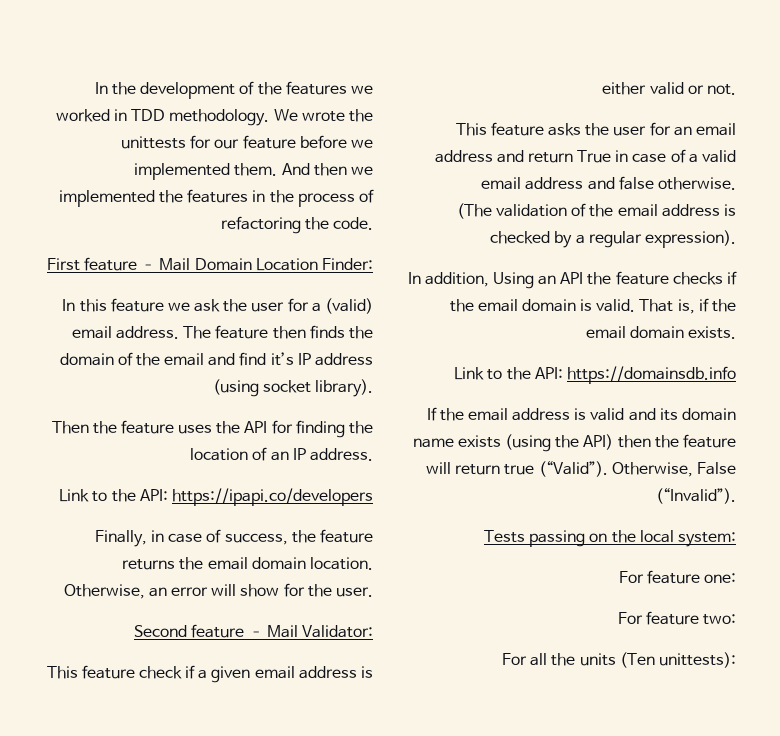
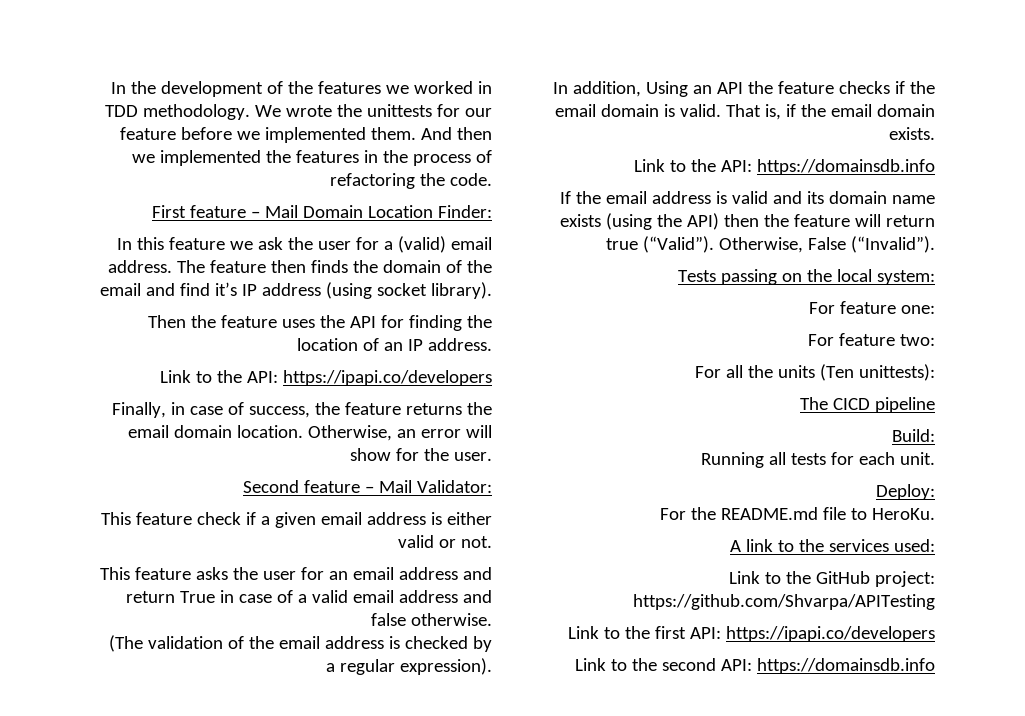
(736, 660) none -> [800,397,935,413] [892,429,935,442] [701,452,935,468] [876,484,935,500] [660,507,935,520] [730,539,935,552] [729,571,935,587] [633,594,935,610] [568,626,935,642] [575,658,935,674] // The CICD pipeline // Build: // Running all tests for each unit. // Deploy: // For the README.md file to HeroKu. // A link to the services used: // Link to the GitHub project: https://github.com/Shvarpa/APITesting // Link to the first API: https://ipapi.co/developers // Link to the second API: https://domainsdb.info

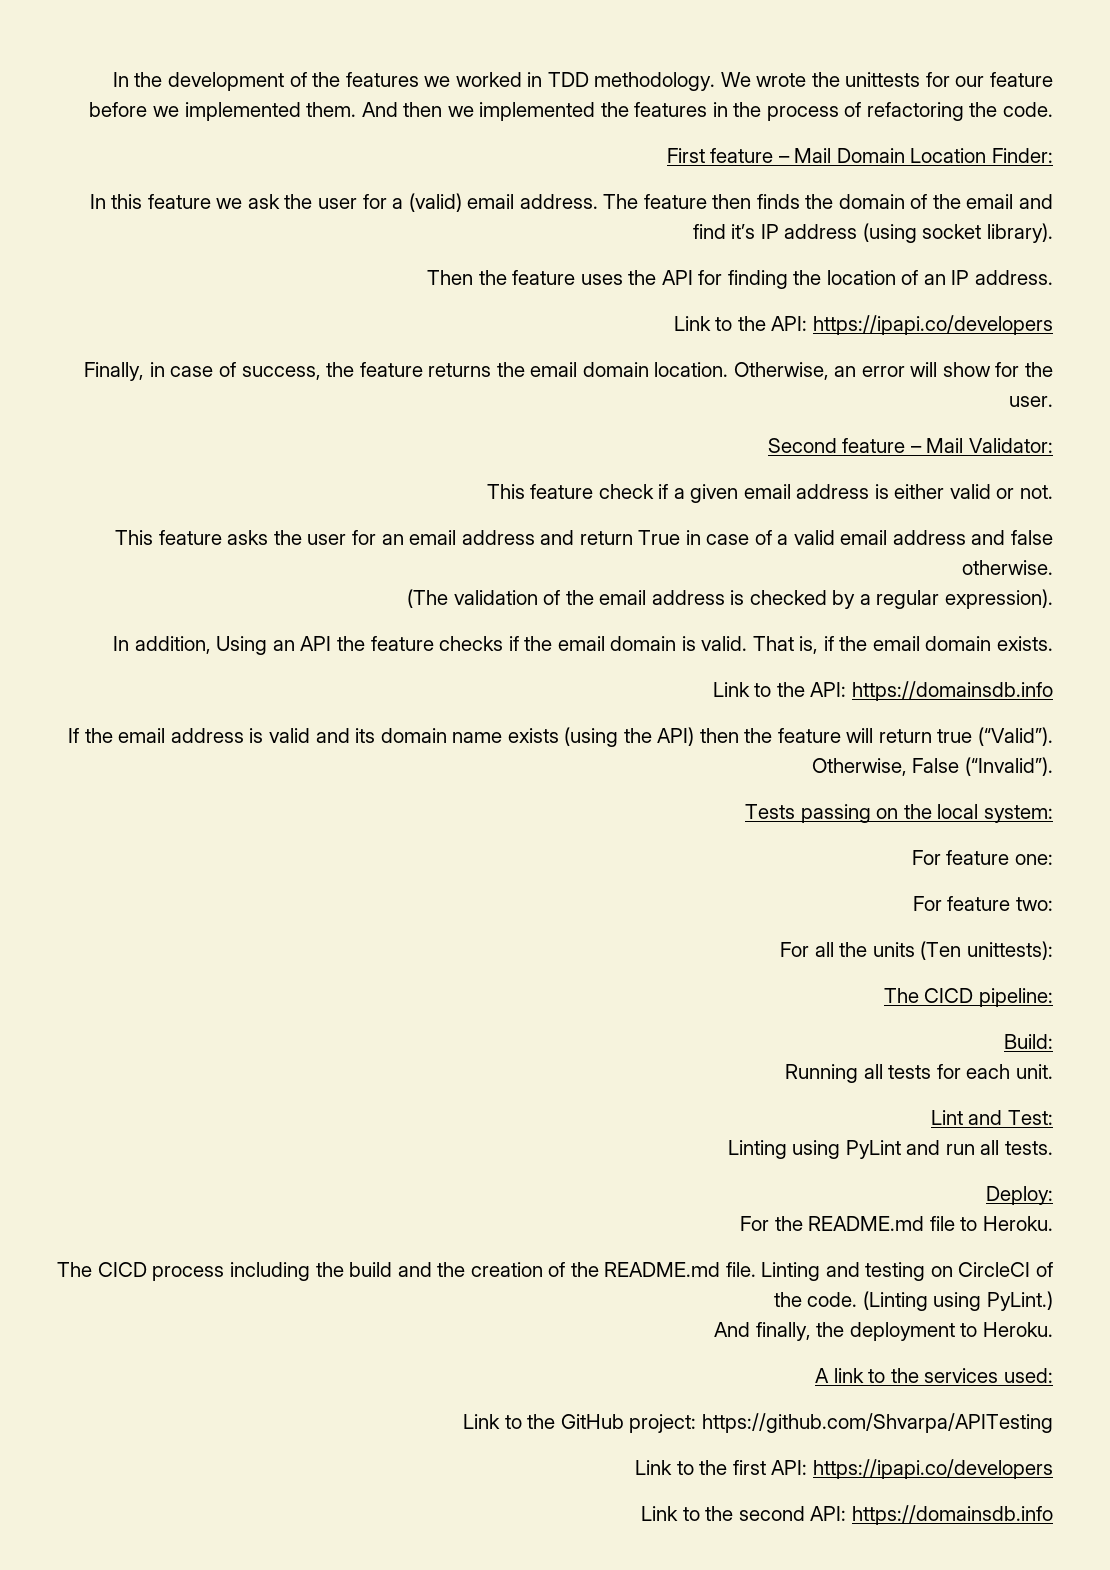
[875,397,935,413] pipeline -> [979,988,1053,1007] pipeline:
(935, 458) none -> [930,1110,1053,1125] [727,1140,1053,1159] // Lint and Test: // Linting using PyLint and run all tests.
[872,508,935,520] HeroKu. -> [982,1216,1053,1231] [57,1262,1053,1281] [773,1291,1053,1311] [714,1322,1053,1341] Heroku. // The CICD process including the build and the creation of the README.md file. Linting and testing on CircleCI of the code. (Linting using PyLint.) // And finally, the deployment to Heroku.

